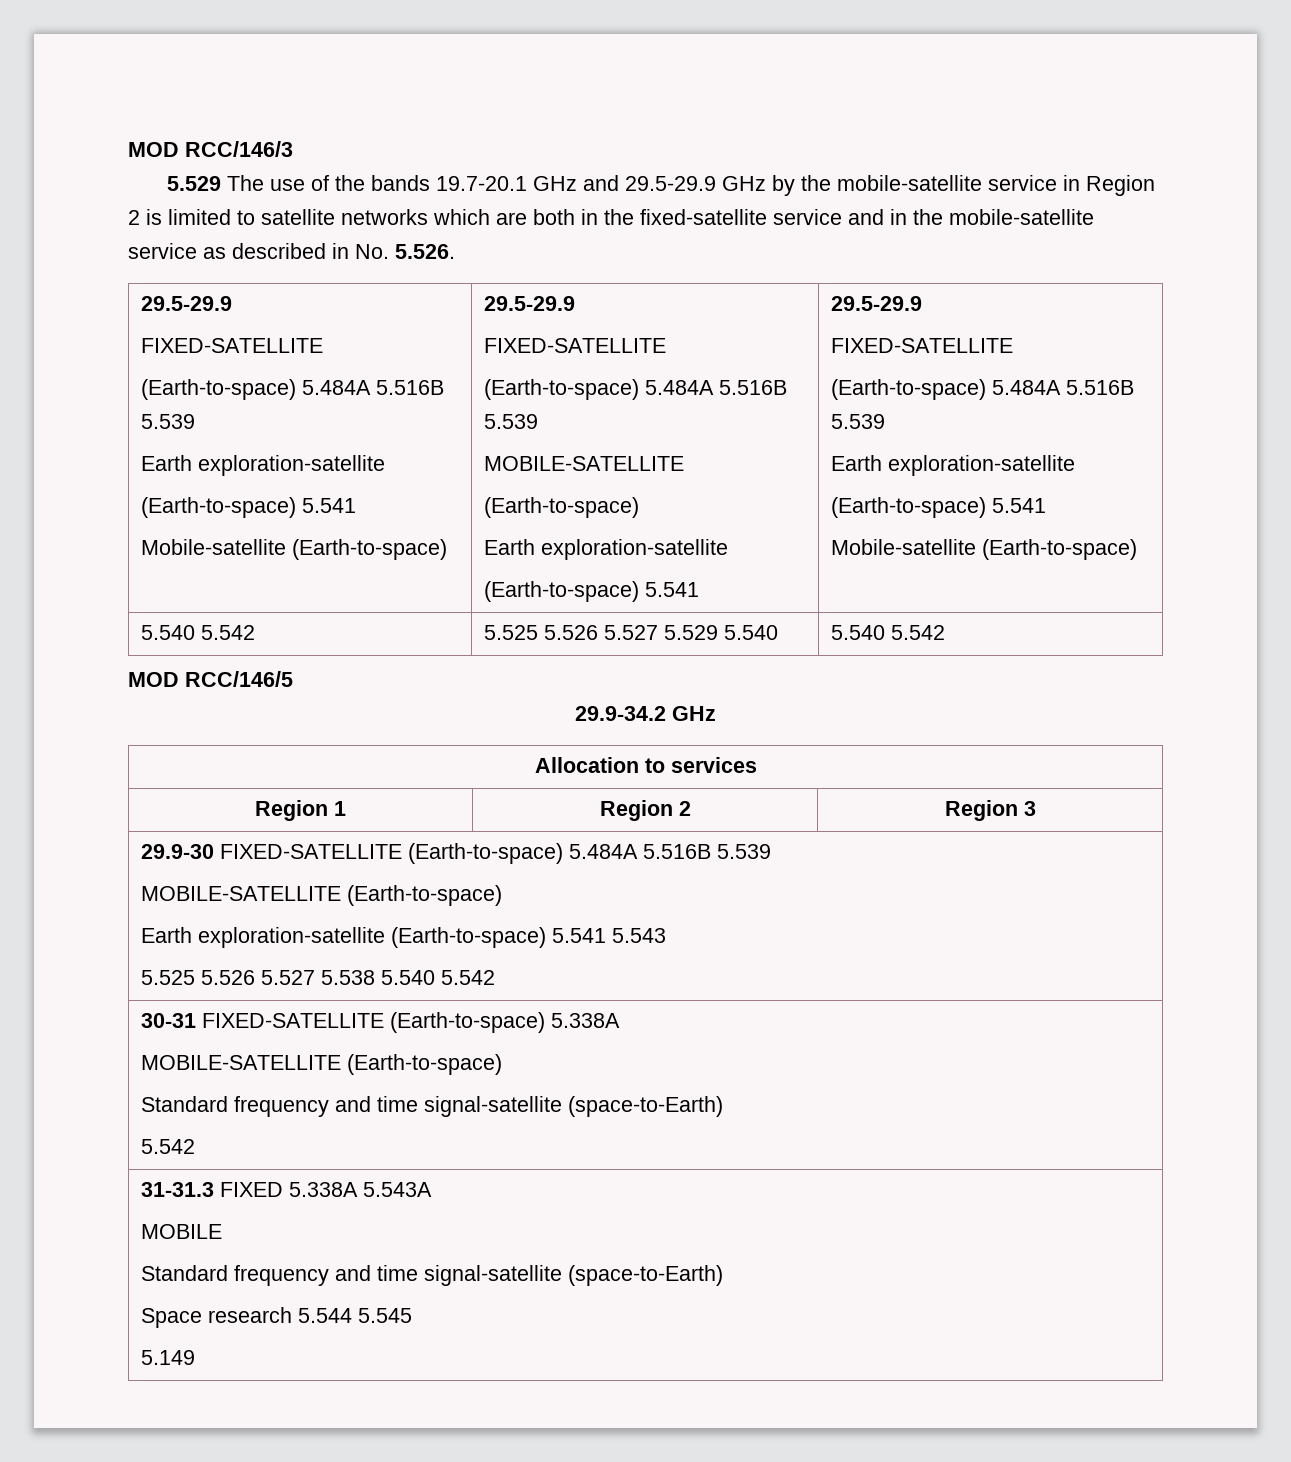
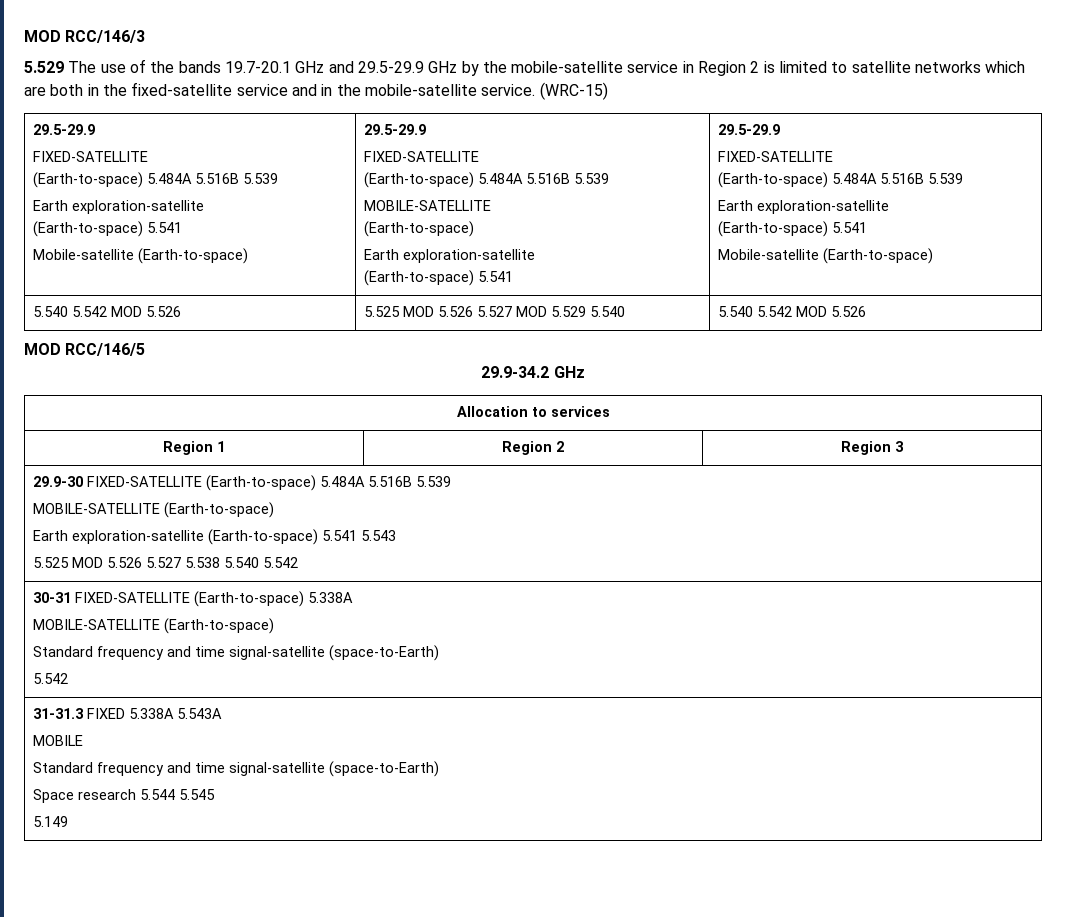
[128,243,455,259] service as described in No. 5.526. -> [481,82,608,100] service. (WRC-15)
[484,625,659,640] | 5.525 5.526 5.527 -> [111,306,182,317] [364,306,548,317] MOD 5.526 | 5.525 MOD 5.526 5.527 MOD
(946, 632) none -> [796,306,867,317] MOD 5.526
(196, 977) none -> [72,557,104,568] MOD

